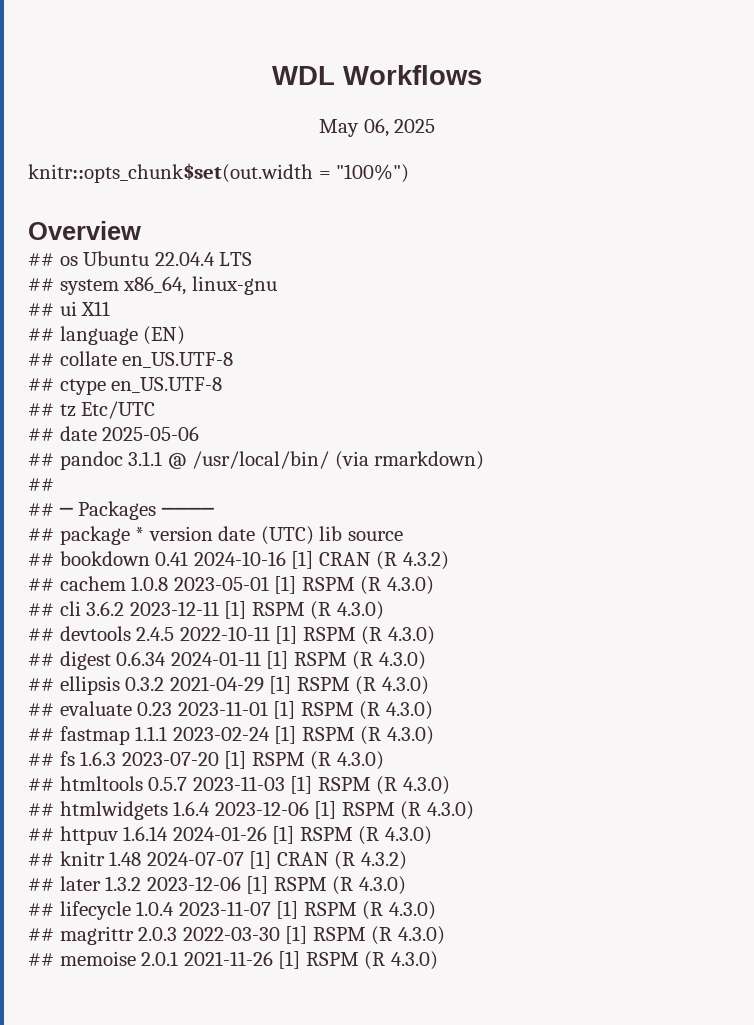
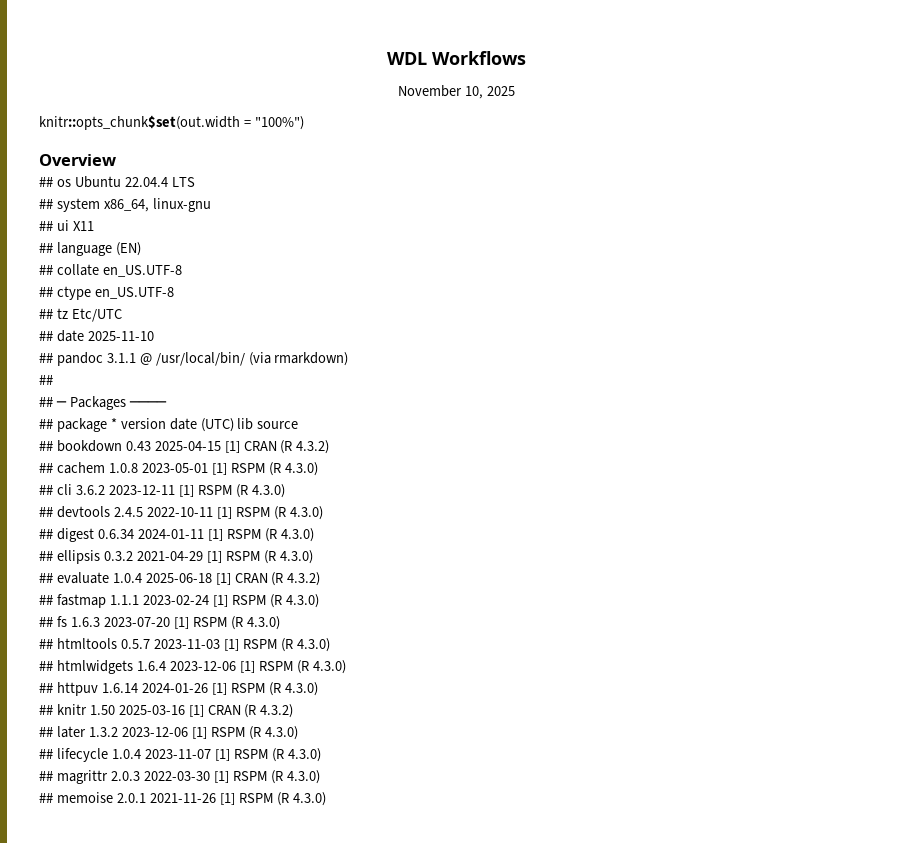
[318,118,389,137] May 06, -> [398,85,483,99] November 10,
[102,426,200,441] 2025-05-06 -> [87,331,154,341] 2025-11-10
[155,551,286,566] 0.41 2024-10-16 -> [125,441,221,451] 0.43 2025-04-15
[137,701,433,720] 0.23 2023-11-01 [1] RSPM (R 4.3.0) -> [112,572,321,586] 1.0.4 2025-06-18 [1] CRAN (R 4.3.2)
[109,851,244,866] 1.48 2024-07-07 -> [89,705,185,715] 1.50 2025-03-16

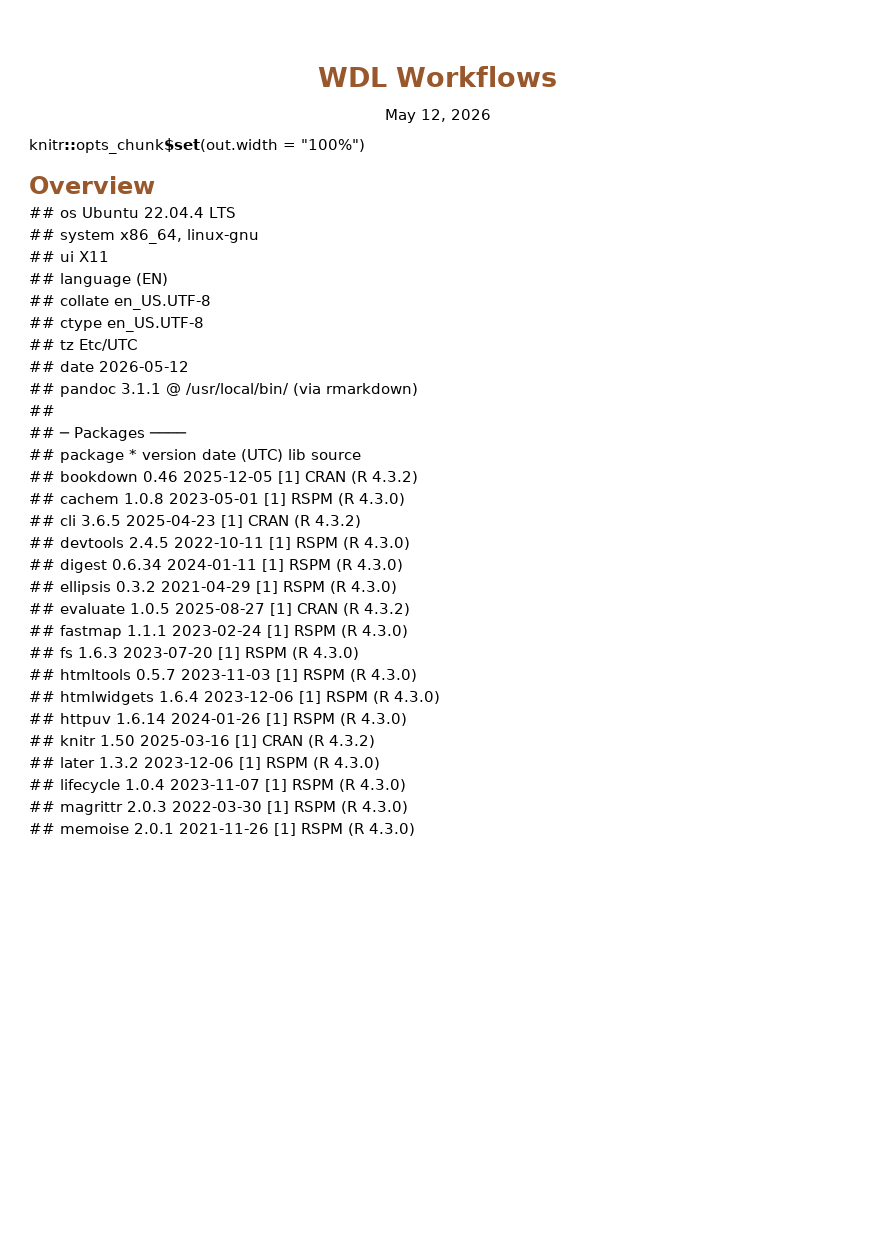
[398,85,515,99] November 10, 2025 -> [384,109,491,123] May 12, 2026
[87,331,154,341] 2025-11-10 -> [99,361,189,372] 2026-05-12
[125,441,221,451] 0.43 2025-04-15 -> [143,471,273,482] 0.46 2025-12-05
[75,484,286,498] 3.6.2 2023-12-11 [1] RSPM (R 4.3.0) -> [81,515,361,528] 3.6.5 2025-04-23 [1] CRAN (R 4.3.2)
[112,573,212,583] 1.0.4 2025-06-18 -> [130,603,265,614] 1.0.5 2025-08-27

